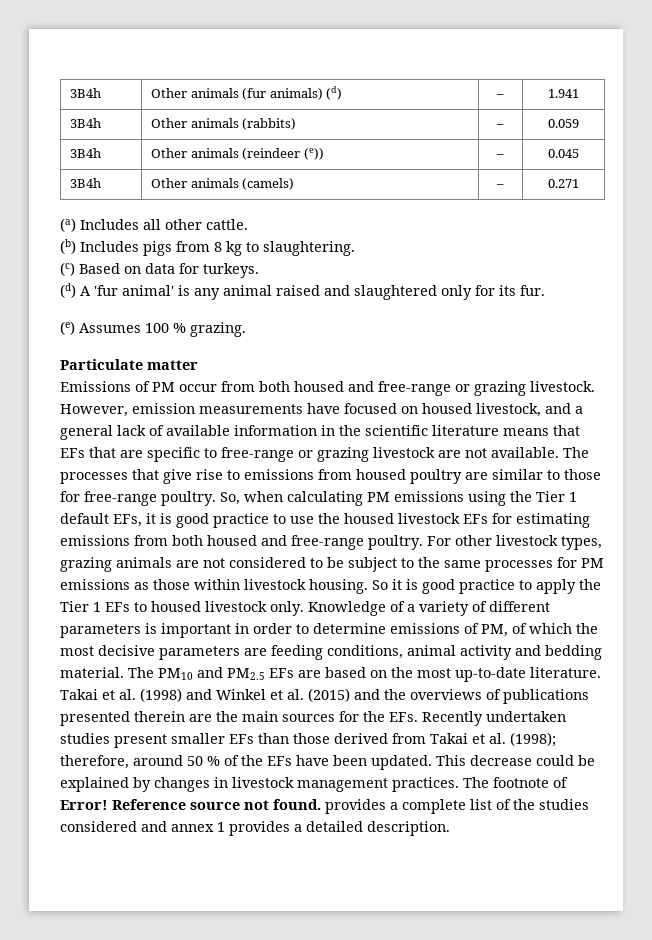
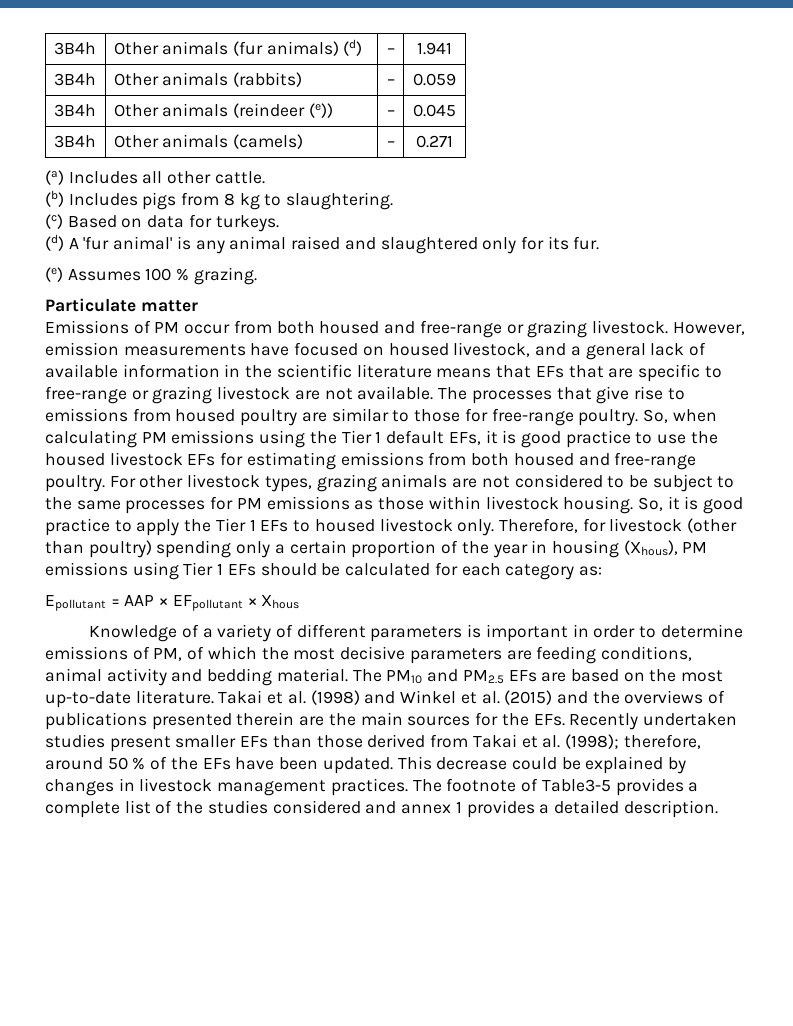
[372,580,388,590] So -> [637,497,663,511] So,
(304, 608) none -> [498,518,738,533] [45,540,708,558] [45,562,602,580] [45,595,300,611] Therefore, for livestock (other than poultry) spending only a certain proportion of the year in housing (Xhous), PM emissions using Tier 1 EFs should be calculated for each category as: // Epollutant = AAP × EFpollutant × Xhous //
[60,799,321,810] Error! Reference source not found. -> [541,779,611,792] Table3-5

